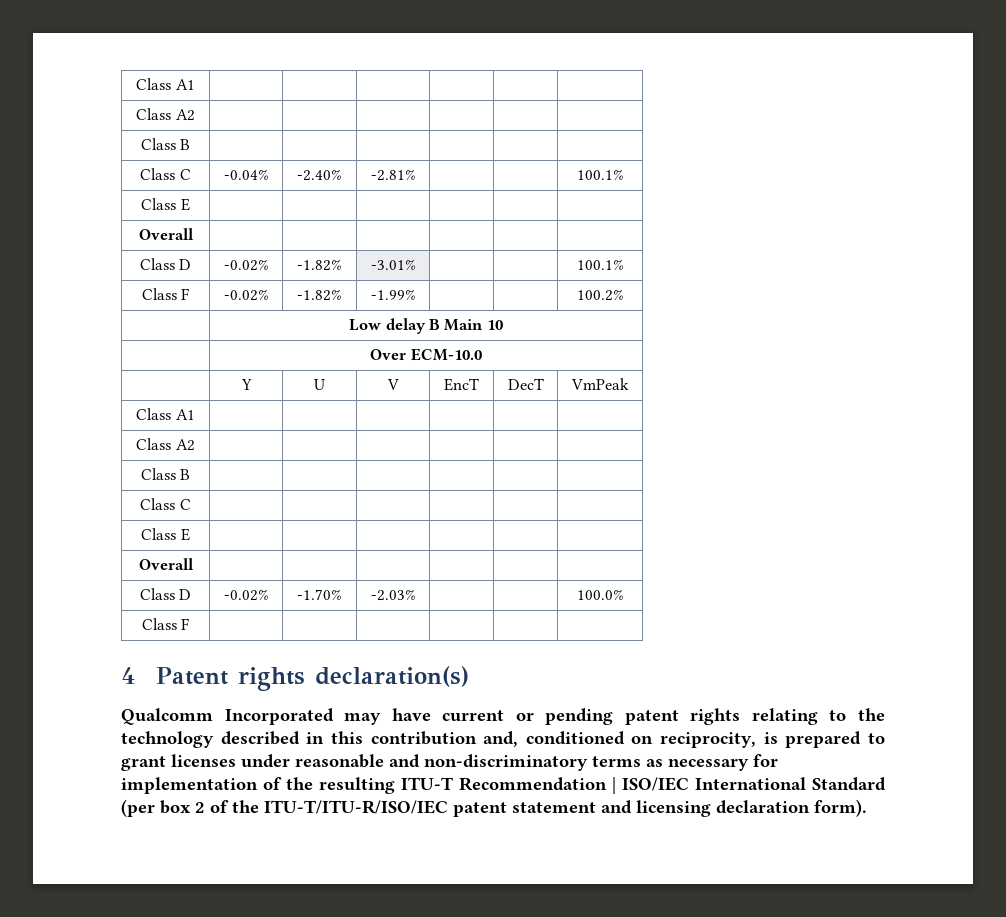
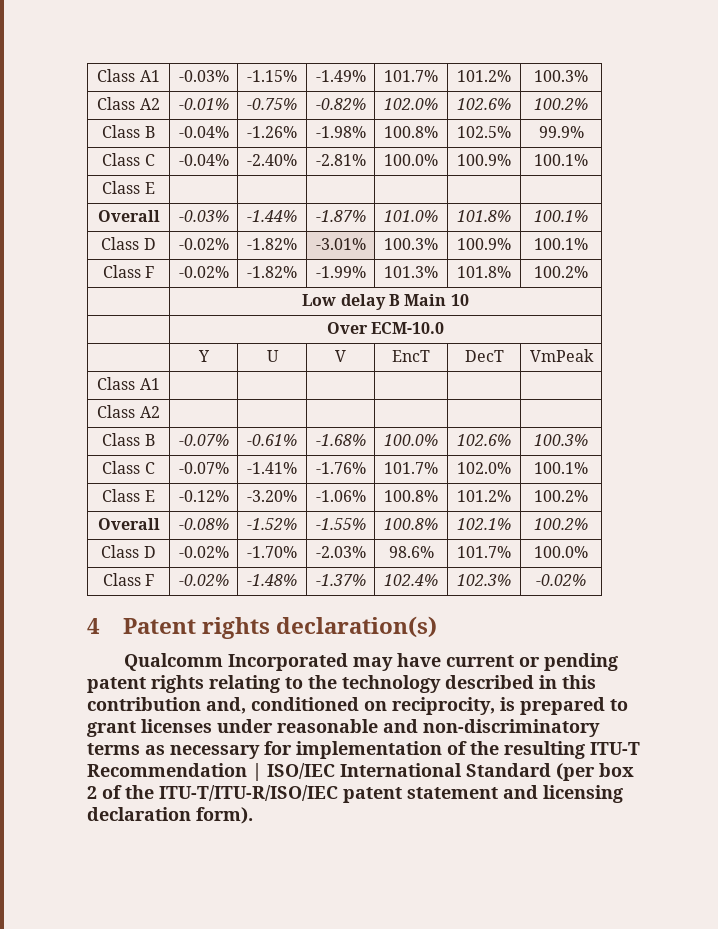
[136,78,195,90] [136,108,195,121] [140,138,191,150] Class A1 | | | | | | // Class A2 | | | | | | // Class B | | | | | | -> [97,69,160,82] [178,70,229,82] [247,70,297,82] [315,70,366,82] [384,70,438,82] [457,70,511,82] [534,70,588,82] [97,97,160,110] [178,98,229,110] [247,98,297,110] [315,98,366,110] [384,98,438,110] [457,98,511,110] [534,98,588,110] [102,125,155,138] [178,126,229,138] [247,126,297,138] [315,126,366,138] [384,126,438,138] [457,126,511,138] [538,126,584,138] Class A1 | -0.03% | -1.15% | -1.49% | 101.7% | 101.2% | 100.3% // Class A2 | -0.01% | -0.75% | -0.82% | 102.0% | 102.6% | 100.2% // Class B | -0.04% | -1.26% | -1.98% | 100.8% | 102.5% | 99.9%
(416, 175) | -> [384,154,438,166] [457,154,511,166] 100.0% | 100.9%
(194, 234) | | | | | -> [178,210,229,222] [247,210,297,222] [315,210,366,222] [384,210,438,222] [457,210,511,222] [534,210,588,222] -0.03% | -1.44% | -1.87% | 101.0% | 101.8% | 100.1%
(416, 264) | -> [384,238,438,250] [457,238,511,250] 100.3% | 100.9%
(416, 294) | -> [384,266,438,278] [457,266,511,278] 101.3% | 101.8%
[140,498,191,510] [141,528,190,541] [138,558,194,570] | | | | | // Class C | | | | | | // Class E | | | | | | // Overall | | | | | | -> [178,434,229,446] [247,434,297,446] [315,434,366,446] [384,434,438,446] [457,434,511,446] [534,434,588,446] [102,461,155,474] [178,462,229,474] [247,462,297,474] [315,462,366,474] [384,462,438,474] [457,462,511,474] [534,462,588,474] [102,489,155,502] [178,490,229,502] [247,490,297,502] [315,490,366,502] [384,490,438,502] [457,490,511,502] [534,490,588,502] [97,518,160,530] [178,518,229,530] [247,518,297,530] [315,518,366,530] [384,518,438,530] [457,518,511,530] [534,518,588,530] -0.07% | -0.61% | -1.68% | 100.0% | 102.6% | 100.3% // Class C | -0.07% | -1.41% | -1.76% | 101.7% | 102.0% | 100.1% // Class E | -0.12% | -3.20% | -1.06% | 100.8% | 101.2% | 100.2% // Overall | -0.08% | -1.52% | -1.55% | 100.8% | 102.1% | 100.2%
(416, 595) | -> [388,546,434,558] [457,546,511,558] 98.6% | 101.7%
(190, 624) | | | | | -> [178,574,229,586] [247,574,297,586] [315,574,366,586] [384,574,438,586] [457,574,511,586] [536,574,586,586] -0.02% | -1.48% | -1.37% | 102.4% | 102.3% | -0.02%

